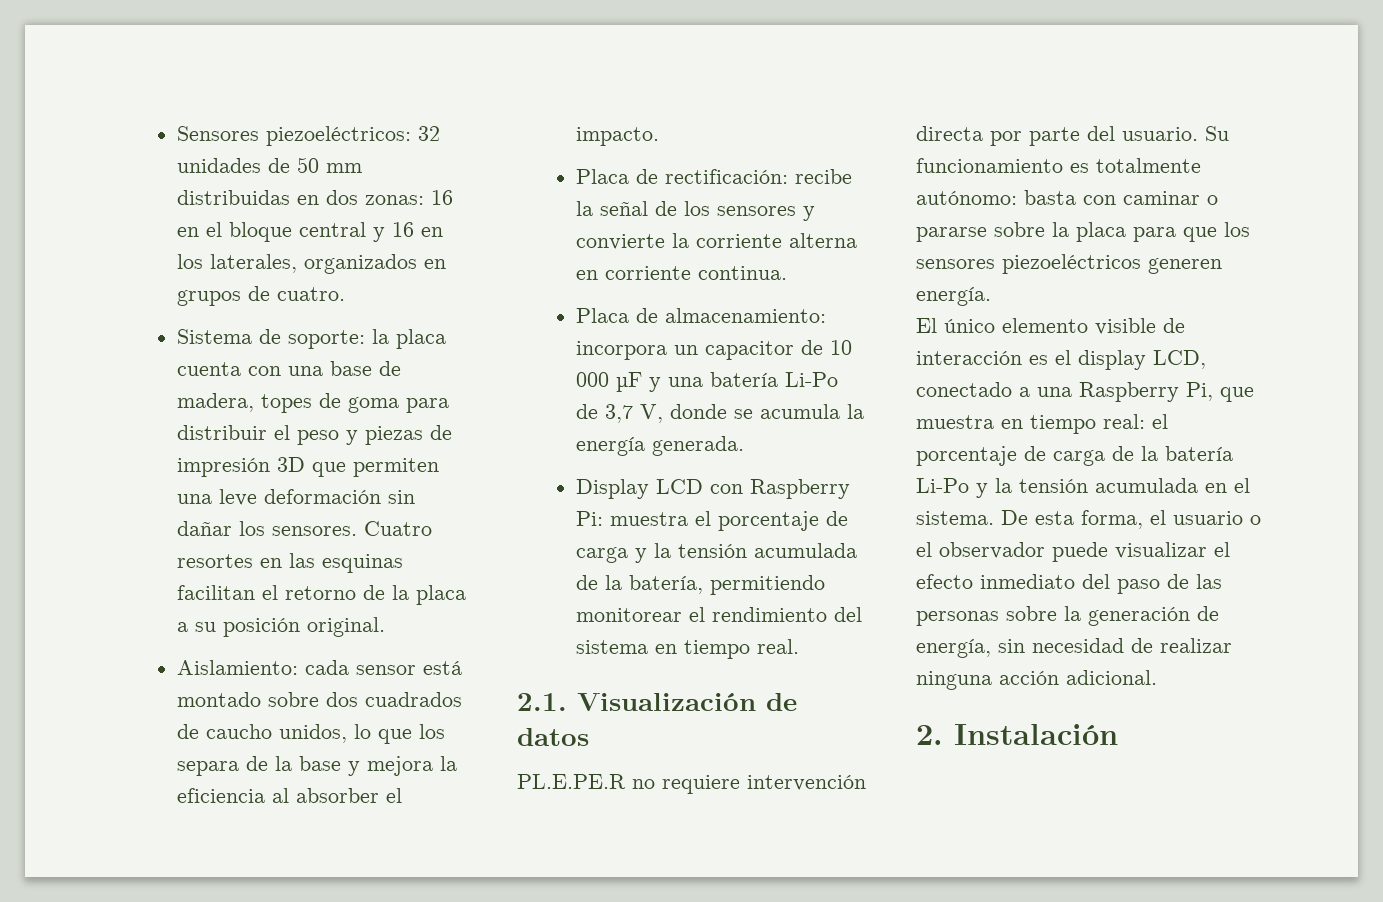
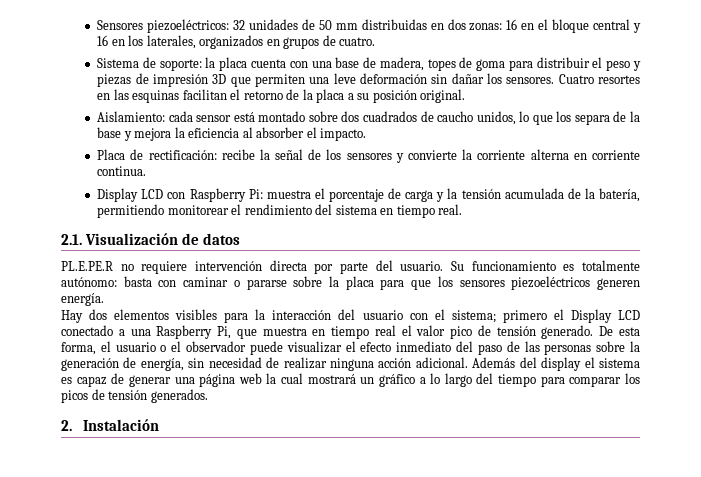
[576,308,827,323] [576,340,853,360] [576,372,839,392] [576,404,865,423] [576,436,745,456] // Placa de almacenamiento: incorpora un capacitor de 10 000 µF y una batería Li-Po de 3,7 V, donde se acumula la energía generada. -> (147, 171) none
[916,318,1185,335] [916,350,1206,370] El único elemento visible de interacción es el display LCD, -> [61,309,640,323] Hay dos elementos visibles para la interacción del usuario con el sistema; primero el Display LCD
[1103,414,1168,429] [916,446,1233,466] [916,478,1250,498] [916,511,994,525] real: el porcentaje de carga de la batería Li-Po y la tensión acumulada en el sistema. -> [374,325,594,339] real el valor pico de tensión generado.
(1157, 677) none -> [472,357,641,371] [61,373,641,387] [61,389,208,403] Además del display el sistema es capaz de generar una página web la cual mostrará un gráfico a lo largo del tiempo para comparar los picos de tensión generados.

